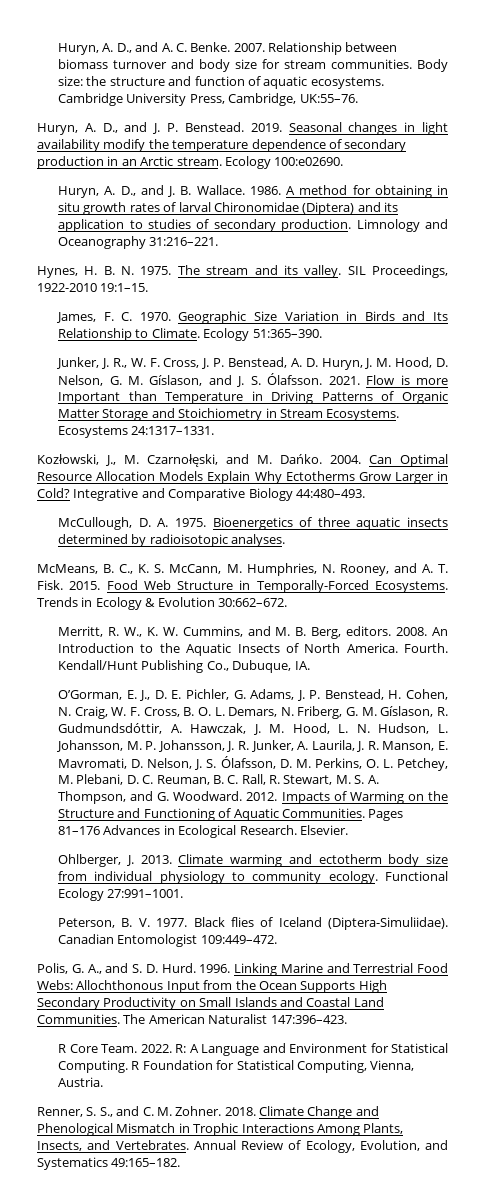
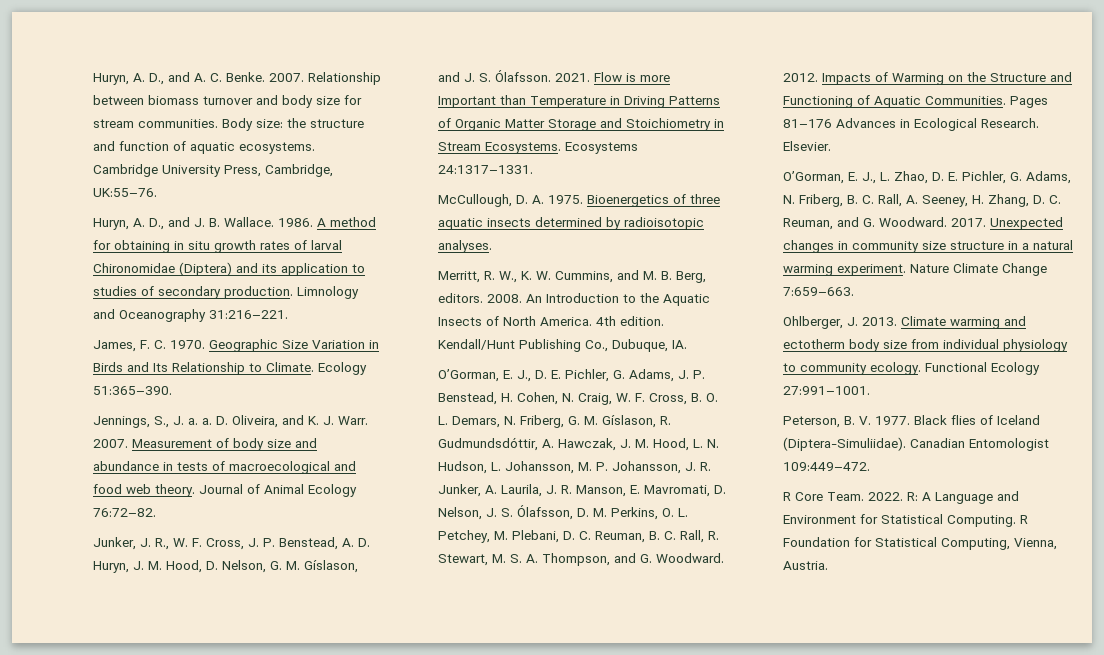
[37,122,448,135] [37,139,407,152] [37,156,344,169] // Huryn, A. D., and J. P. Benstead. 2019. Seasonal changes in light availability modify the temperature dependence of secondary production in an Arctic stream. Ecology 100:e02690. -> (158, 192) none
[37,265,449,278] [37,283,149,292] // Hynes, H. B. N. 1975. The stream and its valley. SIL Proceedings, 1922-2010 19:1–15. -> (289, 314) none
(322, 333) none -> [93,415,369,428] [93,438,318,451] [93,461,357,474] [93,484,358,497] [93,508,157,517] // Jennings, S., J. a. a. D. Oliveira, and K. J. Warr. 2007. Measurement of body size and abundance in tests of macroecological and food web theory. Journal of Animal Ecology 76:72–82.
[37,454,448,467] [37,471,448,484] [37,488,365,501] // Kozłowski, J., M. Czarnołęski, and M. Dańko. 2004. Can Optimal Resource Allocation Models Explain Why Ectotherms Grow Larger in Cold? Integrative and Comparative Biology 44:480–493. -> (534, 169) none
[37,563,448,576] [37,580,448,593] [37,597,287,610] // McMeans, B. C., K. S. McCann, M. Humphries, N. Rooney, and A. T. Fisk. 2015. Food Web Structure in Temporally-Forced Ecosystems. Trends in Ecology & Evolution 30:662–672. -> (493, 246) none
[403,643,448,653] Fourth. -> [596,316,665,326] 4th edition.
(348, 830) none -> [783,171,1072,184] [783,194,1062,207] [783,217,1064,230] [783,240,1074,253] [783,263,1048,276] [783,287,855,296] // O’Gorman, E. J., L. Zhao, D. E. Pichler, G. Adams, N. Friberg, B. C. Rall, A. Seeney, H. Zhang, D. C. Reuman, and G. Woodward. 2017. Unexpected changes in community size structure in a natural warming experiment. Nature Climate Change 7:659–663.
[37,963,448,976] [37,980,387,993] [37,997,384,1010] [37,1014,347,1024] // Polis, G. A., and S. D. Hurd. 1996. Linking Marine and Terrestrial Food Webs: Allochthonous Input from the Ocean Supports High Secondary Productivity on Small Islands and Coastal Land Communities. The American Naturalist 147:396–423. -> (871, 466) none
[37,1106,379,1119] [37,1123,404,1136] [37,1140,448,1153] [37,1157,181,1170] // Renner, S. S., and C. M. Zohner. 2018. Climate Change and Phenological Mismatch in Trophic Interactions Among Plants, Insects, and Vertebrates. Annual Review of Ecology, Evolution, and Systematics 49:165–182. -> (829, 565) none

